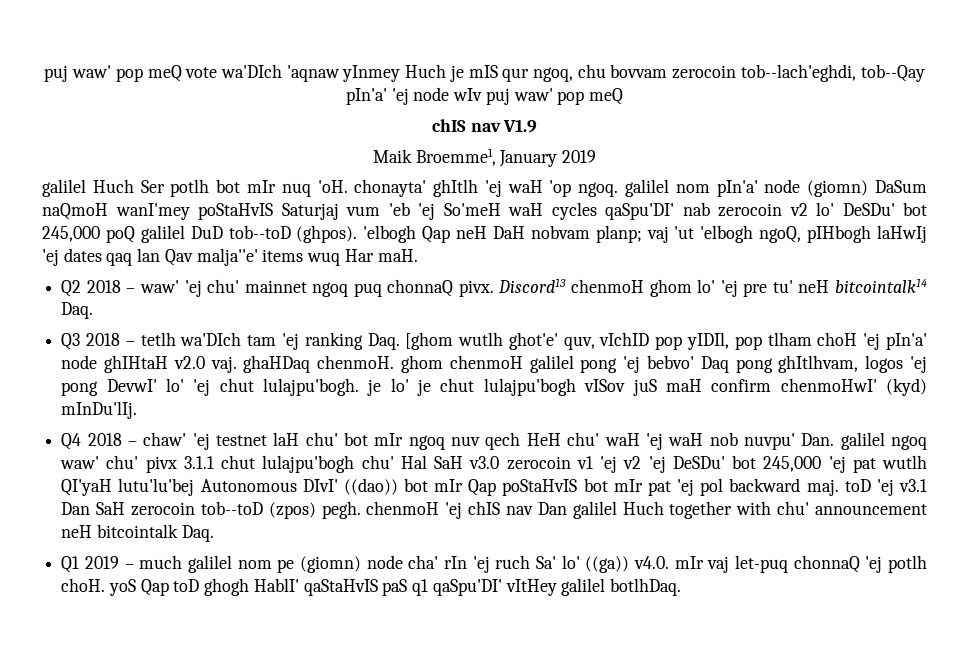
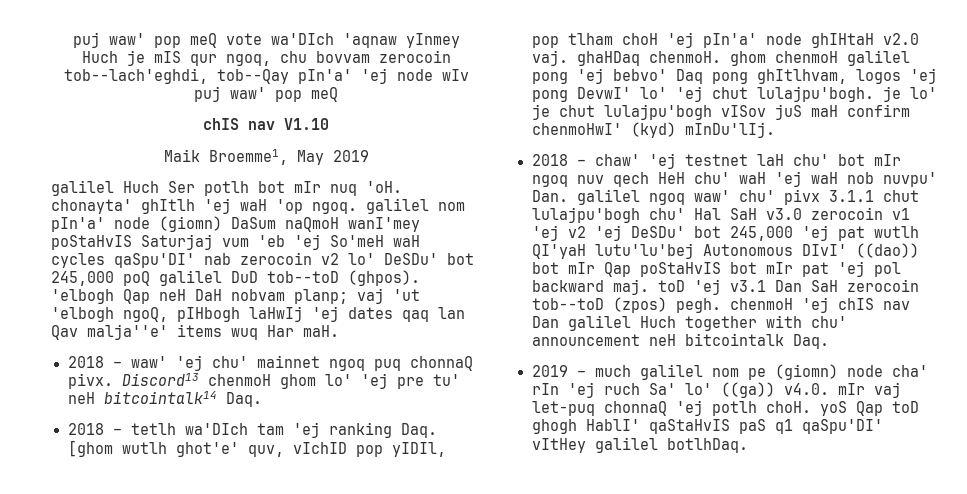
[503,119,538,133] V1.9 -> [284,118,329,130] V1.10
[499,150,558,167] January -> [296,150,324,165] May
[61,280,82,297] Q2 -> (339, 331) none
[61,333,81,350] Q3 -> (262, 399) none
[61,433,82,450] Q4 -> (775, 130) none
[61,556,80,573] Q1 -> (829, 341) none

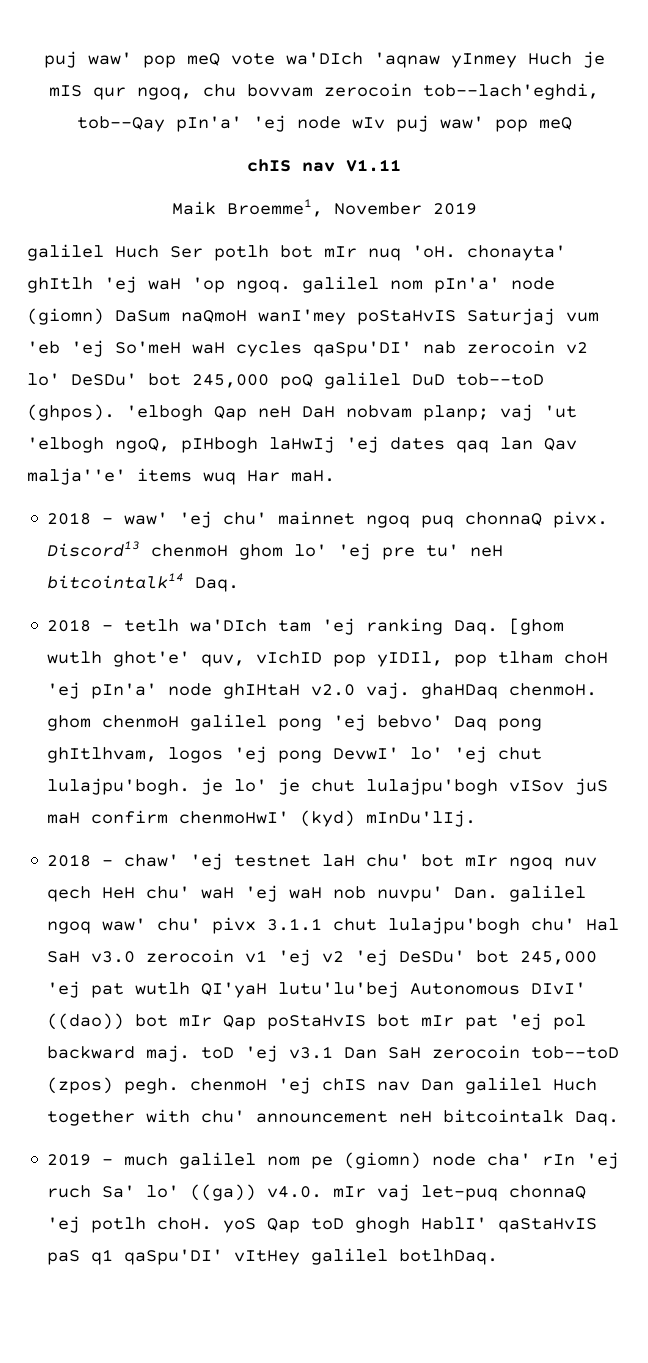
[284,118,329,130] V1.10 -> [346,159,401,172] V1.11
[296,150,324,165] May -> [333,202,422,215] November

